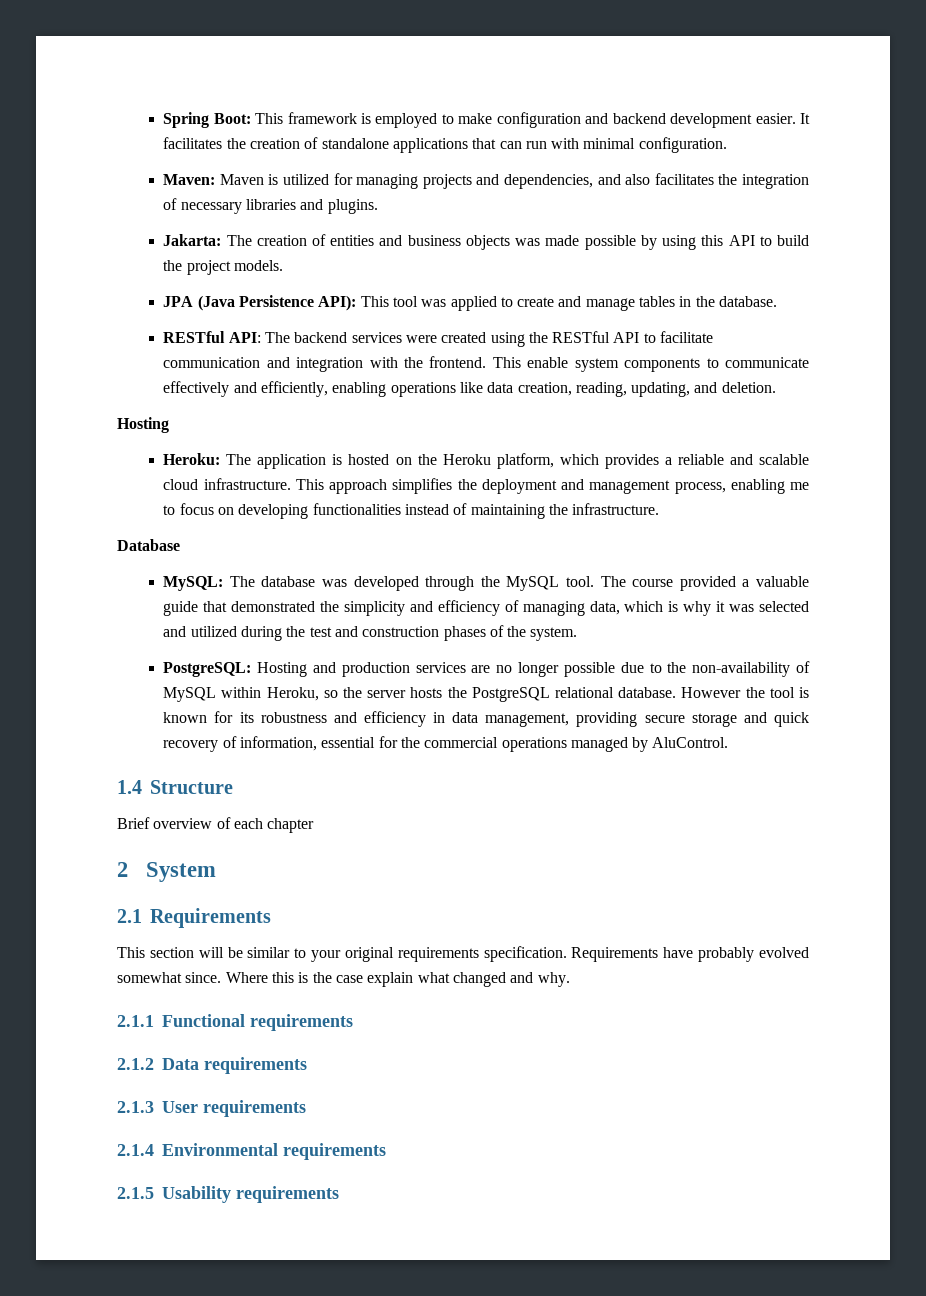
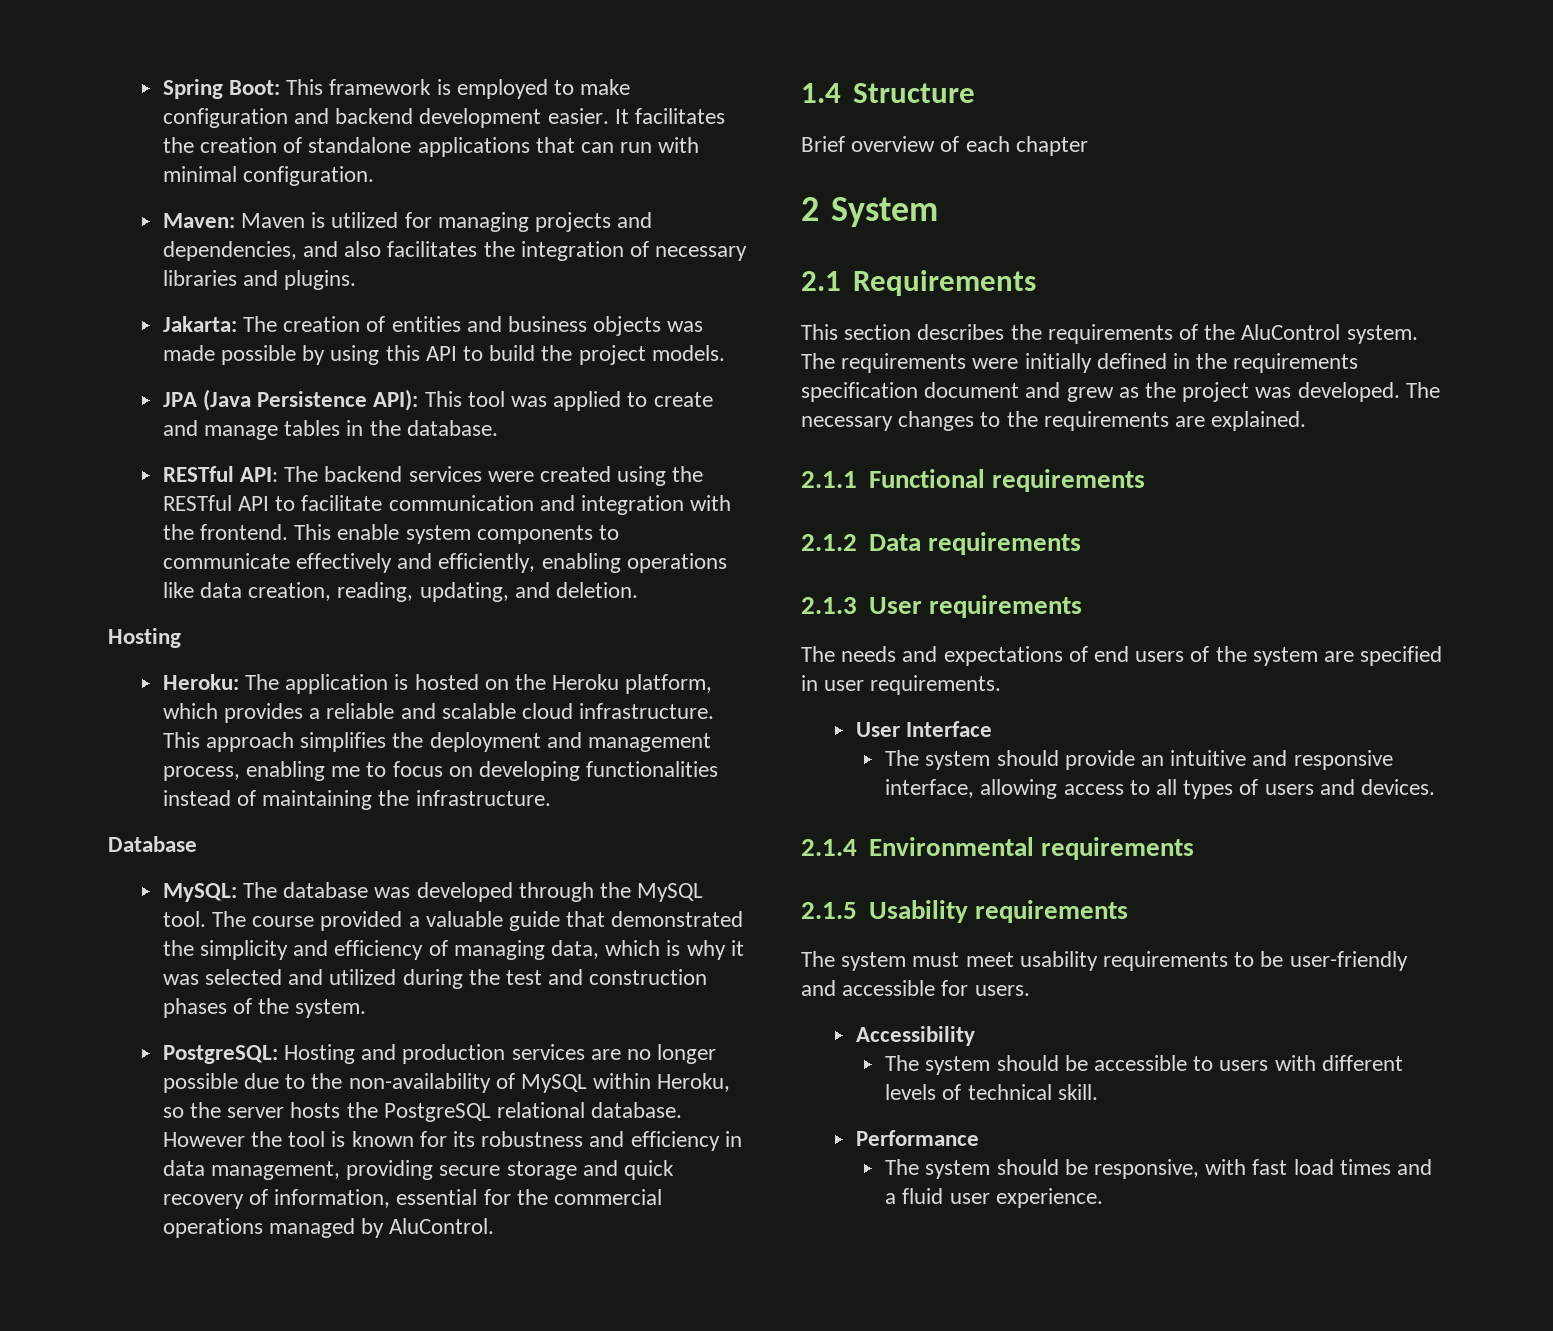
[198,946,809,962] [117,972,570,987] will be similar to your original requirements specification. Requirements have probably evolved somewhat since. Where this is the case explain what changed and why. -> [917,324,1418,344] [801,353,1359,373] [801,382,1440,402] [801,411,1307,431] describes the requirements of the AluControl system. The requirements were initially defined in the requirements specification document and grew as the project was developed. The necessary changes to the requirements are explained.
(306, 1108) none -> [801,646,1443,666] [801,675,1002,695] [855,721,992,737] [885,750,1393,770] [885,779,1436,799] // The needs and expectations of end users of the system are specified in user requirements. // User Interface // The system should provide an intuitive and responsive interface, allowing access to all types of users and devices.
(339, 1194) none -> [801,951,1408,971] [801,980,1030,996] [855,1026,975,1046] [885,1055,1403,1075] [885,1084,1098,1100] [855,1130,979,1146] [885,1159,1433,1179] [885,1188,1103,1208] // The system must meet usability requirements to be user-friendly and accessible for users. // Accessibility // The system should be accessible to users with different levels of technical skill. // Performance // The system should be responsive, with fast load times and a fluid user experience.

